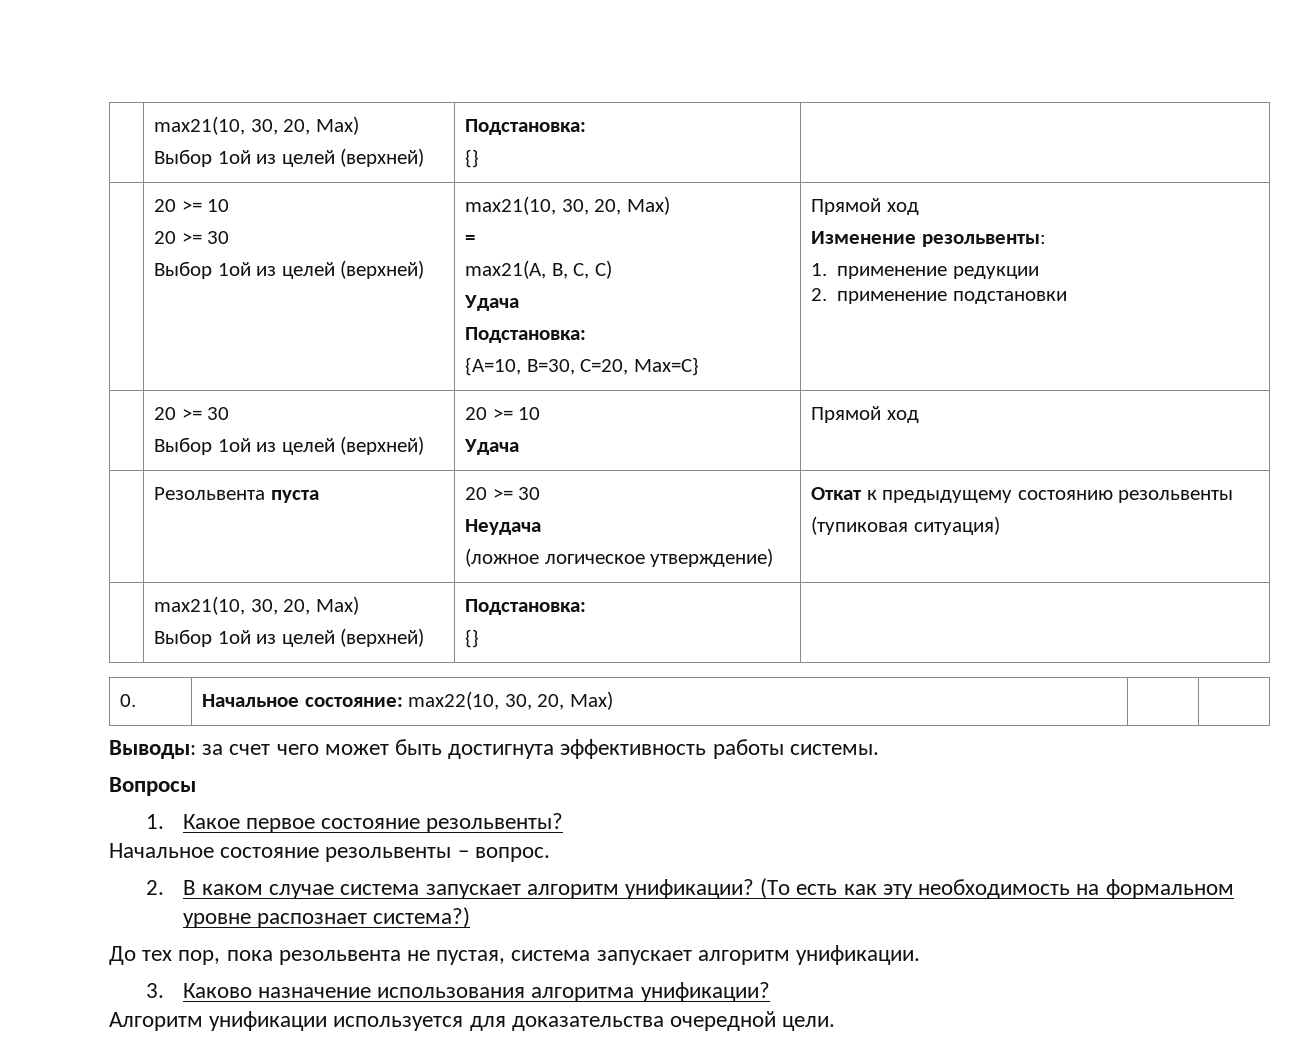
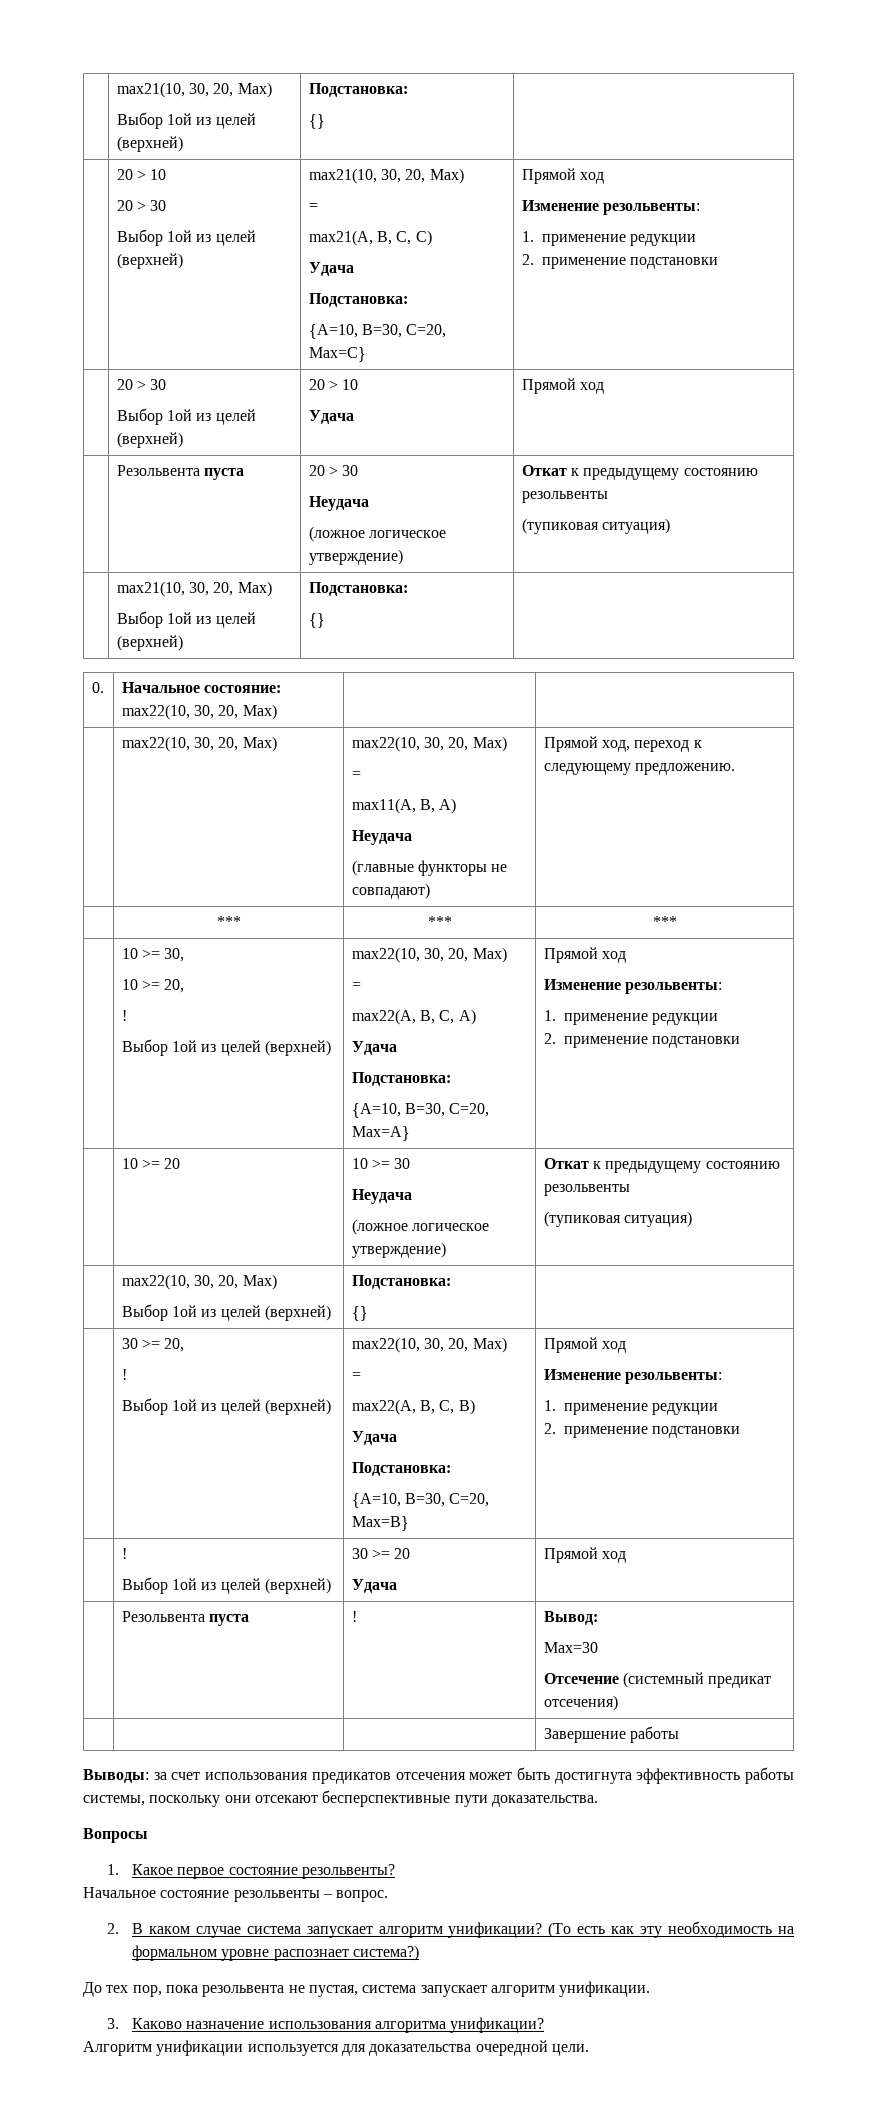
[181,201,202,212] >= -> [137,170,147,180] >
[181,233,202,244] >= -> [137,201,147,211] >
[181,409,202,420] >= -> [137,380,147,390] >
[492,409,513,420] >= -> [329,380,339,390] >
[492,489,513,500] >= -> [329,466,339,476] >
(613, 700) none -> [121,736,277,752] [351,736,507,752] [351,771,361,779] [351,798,457,814] [351,830,412,845] [351,860,508,876] [351,883,430,899] [543,736,702,752] [543,763,736,775] [216,916,241,927] [427,916,452,927] [652,916,677,927] [121,948,185,962] [121,979,185,993] [121,1010,127,1021] [121,1039,332,1056] [351,947,507,963] [351,982,361,990] [351,1009,476,1025] [351,1041,397,1055] [351,1072,451,1086] [351,1103,490,1118] [351,1126,410,1141] [543,947,627,963] [543,979,723,994] [543,1010,719,1025] [543,1033,741,1048] [121,1158,181,1169] [351,1158,411,1169] [351,1189,412,1204] [351,1219,490,1235] [351,1242,446,1258] [543,1158,780,1173] [543,1184,630,1196] [543,1211,693,1227] [121,1274,277,1290] [121,1304,332,1321] [351,1275,451,1289] [351,1306,368,1321] [121,1338,185,1352] [121,1369,127,1380] [121,1398,332,1415] [351,1337,507,1353] [351,1372,361,1380] [351,1399,475,1415] [351,1431,397,1445] [351,1462,451,1476] [351,1493,490,1508] [351,1516,409,1531] [543,1337,627,1353] [543,1369,723,1384] [543,1400,719,1415] [543,1423,741,1438] [121,1548,127,1559] [121,1577,332,1594] [351,1548,411,1559] [351,1579,397,1593] [543,1547,627,1563] [121,1611,250,1626] [351,1611,357,1622] [543,1611,598,1625] [543,1642,598,1653] [543,1672,772,1688] [543,1695,618,1711] [543,1726,680,1743] // | max22(10, 30, 20, Max) | max22(10, 30, 20, Max) // = // max11(A, B, A) // Неудача // (главные функторы не совпадают) | Прямой ход, переход к следующему предложению. // | *** | *** | *** // | 10 >= 30, // 10 >= 20, // ! // Выбор 1ой из целей (верхней) | max22(10, 30, 20, Max) // = // max22(A, B, C, A) // Удача // Подстановка: // {A=10, B=30, C=20, Max=A} | Прямой ход // Изменение резольвенты: // 1. применение редукции // 2. применение подстановки // | 10 >= 20 | 10 >= 30 // Неудача // (ложное логическое утверждение) | Откат к предыдущему состоянию резольвенты // (тупиковая ситуация) // | max22(10, 30, 20, Max) // Выбор 1ой из целей (верхней) | Подстановка: // {} | // | 30 >= 20, // ! // Выбор 1ой из целей (верхней) | max22(10, 30, 20, Max) // = // max22(A, B, C, B) // Удача // Подстановка: // {A=10, B=30, C=20, Max=B} | Прямой ход // Изменение резольвенты: // 1. применение редукции // 2. применение подстановки // | ! // Выбор 1ой из целей (верхней) | 30 >= 20 // Удача | Прямой ход // | Резольвента пуста | ! | Вывод: // Max=30 // Отсечение (системный предикат отсечения) // | | | Завершение работы
[276,744,319,755] чего -> [205,1772,466,1784] использования предикатов отсечения
[789,744,879,755] системы. -> [83,1790,598,1807] системы, поскольку они отсекают бесперспективные пути доказательства.

